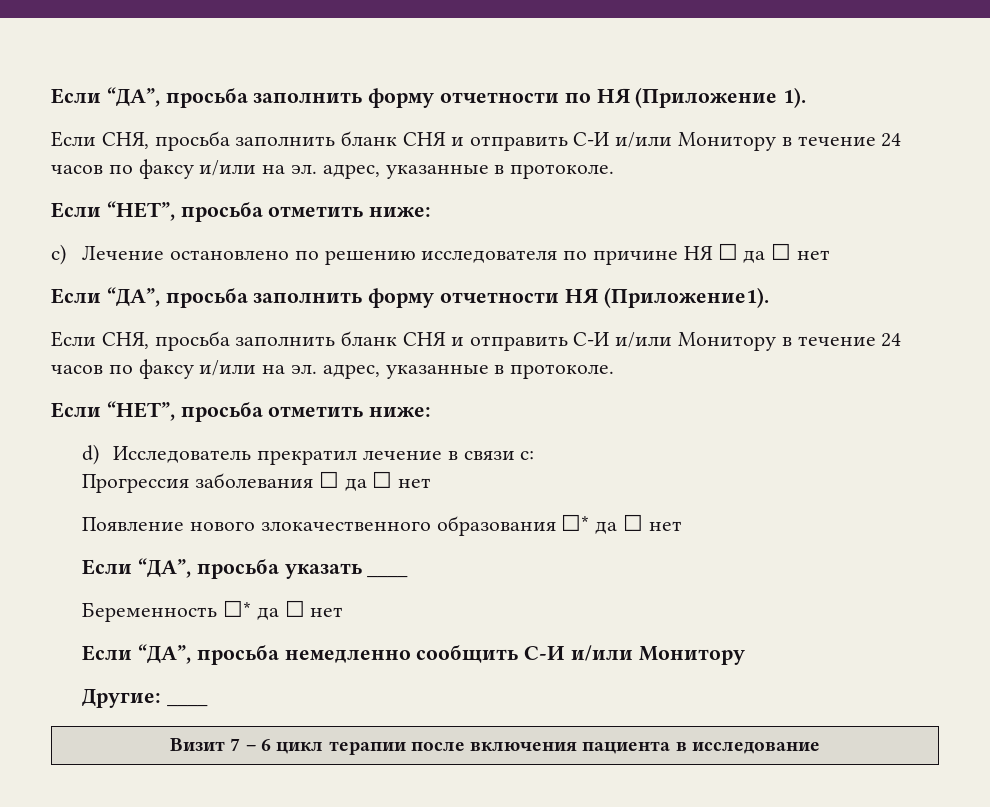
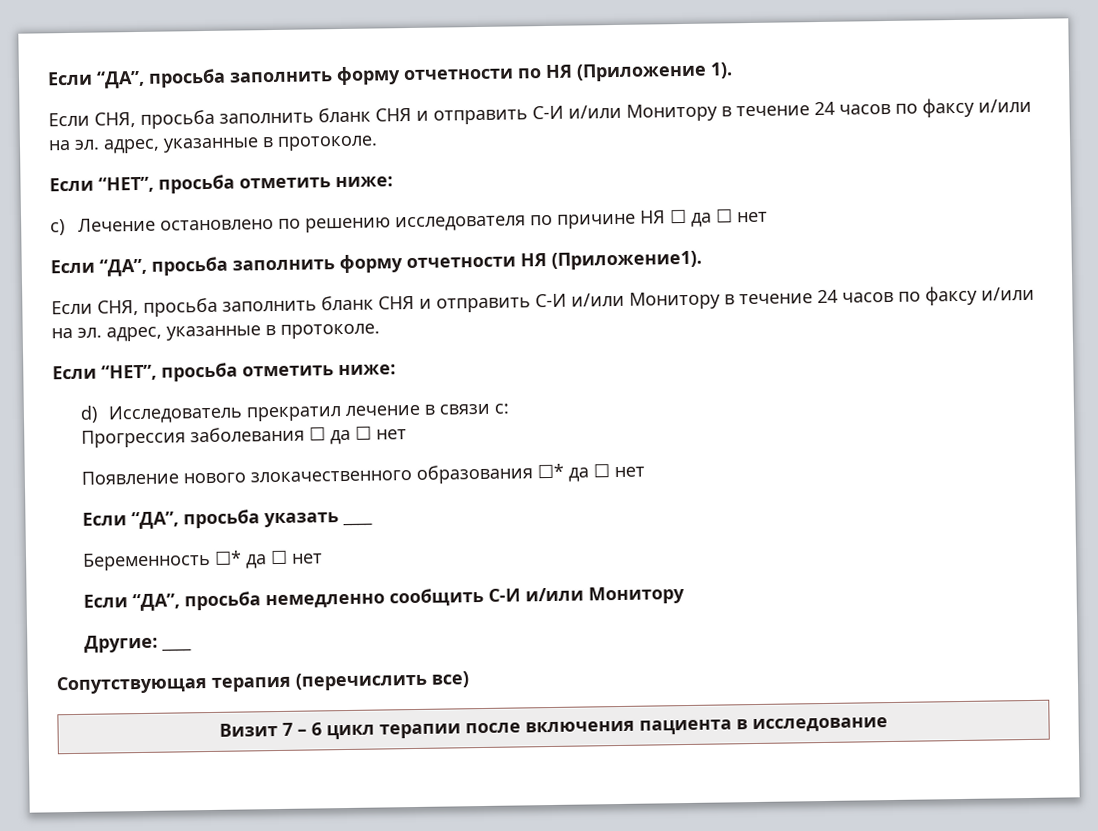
(208, 705) none -> [56,671,469,695] // Сопутствующая терапия (перечислить все)

